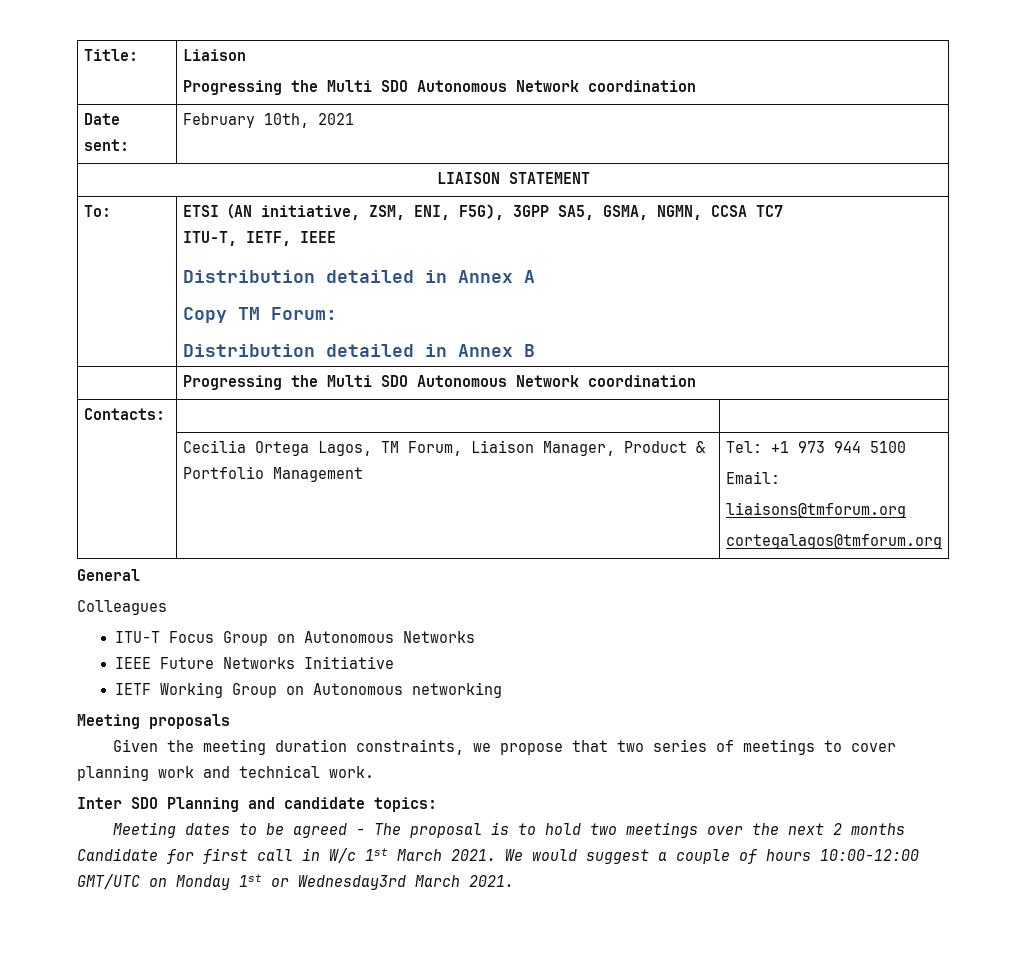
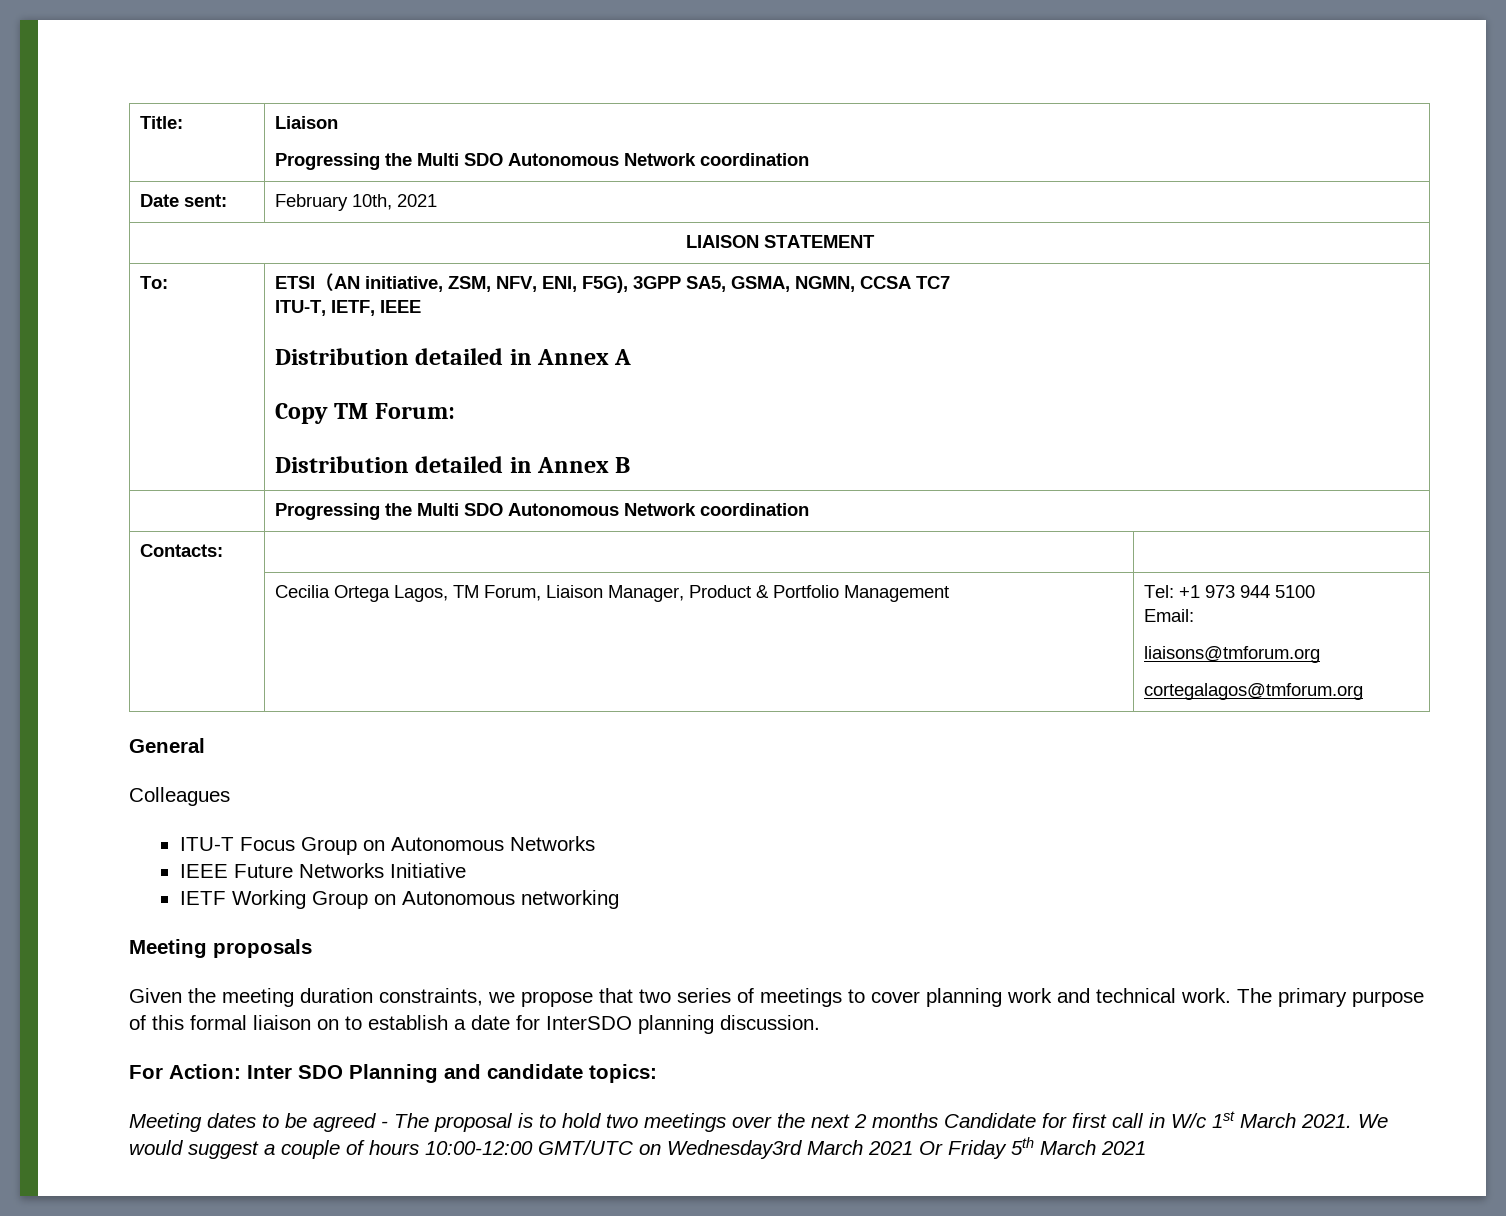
(405, 212) none -> [495,276,537,292] NFV,
(374, 772) // -> [1237,988,1424,1007] [129,1015,820,1034] [129,1064,241,1079] The primary purpose of this formal liaison on to establish a date for InterSDO planning discussion. // For Action:
[176,874,514,890] Monday 1st or Wednesday3rd March 2021. -> [667,1137,1146,1159] Wednesday3rd March 2021 Or Friday 5th March 2021

